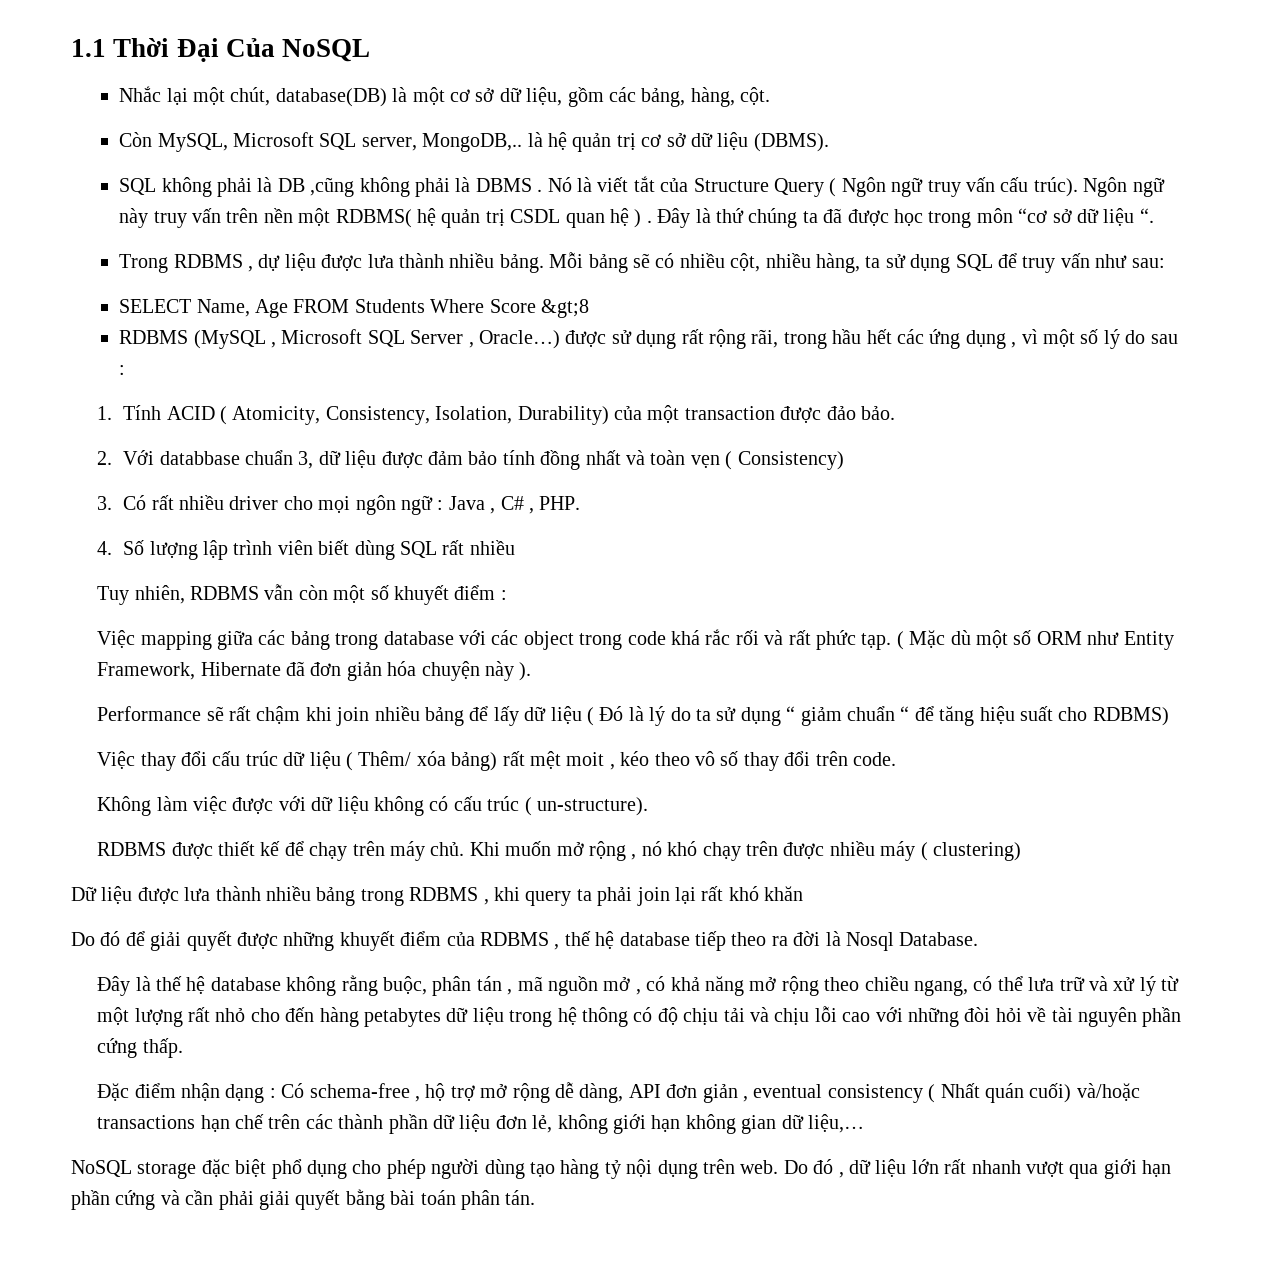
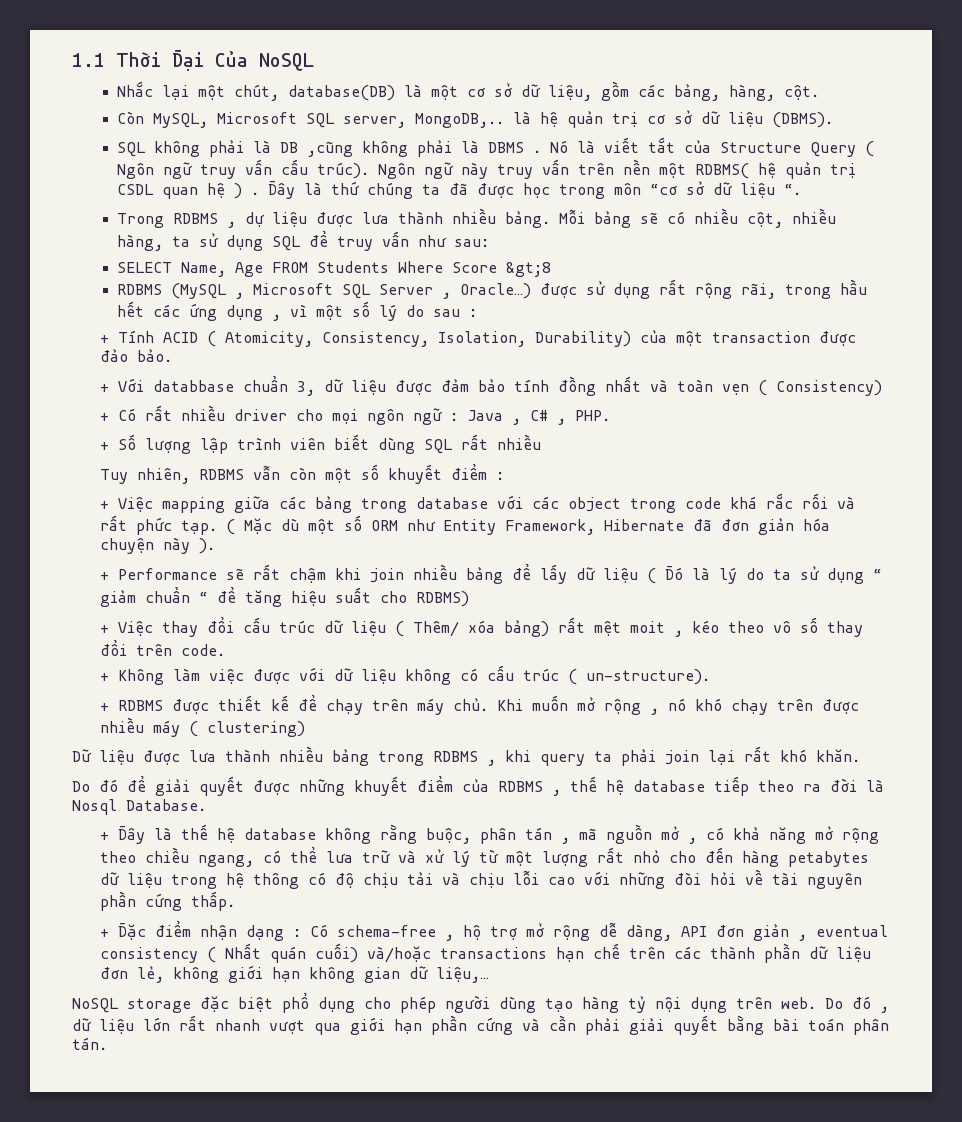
[97,406,113,420] 1. -> [99,335,109,343] +
[97,451,113,465] 2. -> [99,384,109,392] +
[97,496,113,510] 3. -> [99,413,109,421] +
[97,541,113,555] 4. -> [99,442,109,450] +
(507, 595) none -> [99,501,109,509] +
(532, 671) none -> [99,572,109,580] +
(1169, 716) none -> [99,625,109,633] +
(896, 759) none -> [99,673,109,681] +
(648, 806) none -> [99,703,109,711] +
[764,886,804,901] khăn -> [816,749,860,762] khăn.
(979, 939) none -> [99,832,109,840] +
(183, 1048) none -> [99,929,109,937] +

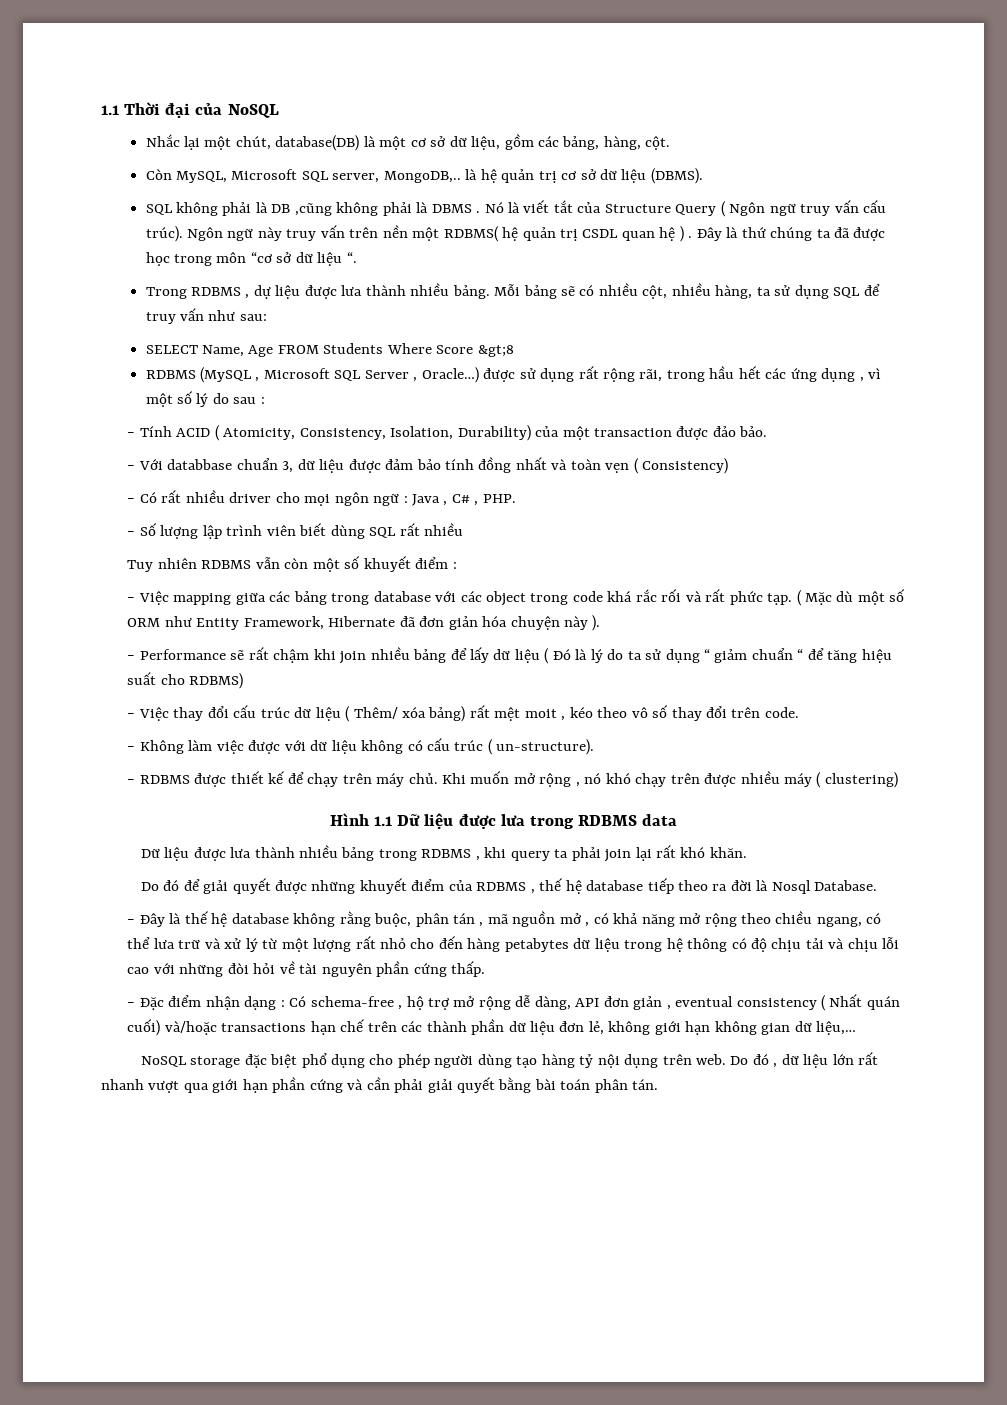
[172,50,248,71] Đại Của -> [165,103,223,118] đại của
[99,335,109,343] + -> [127,432,136,437] −
[99,384,109,392] + -> [127,465,136,470] −
[99,413,109,421] + -> [127,498,136,503] −
[99,442,109,450] + -> [127,531,136,536] −
[136,468,190,484] nhiên, -> [157,558,197,569] nhiên
[99,501,109,509] + -> [127,597,136,602] −
[99,572,109,580] + -> [127,655,136,660] −
[99,625,109,633] + -> [127,713,136,718] −
[99,673,109,681] + -> [127,746,136,751] −
[99,703,109,711] + -> [127,779,136,784] −
(305, 729) none -> [329,813,678,829] // Hình 1.1 Dữ liệu được lưa trong RDBMS data
[99,832,109,840] + -> [127,919,136,924] −
[99,929,109,937] + -> [127,1002,136,1007] −

